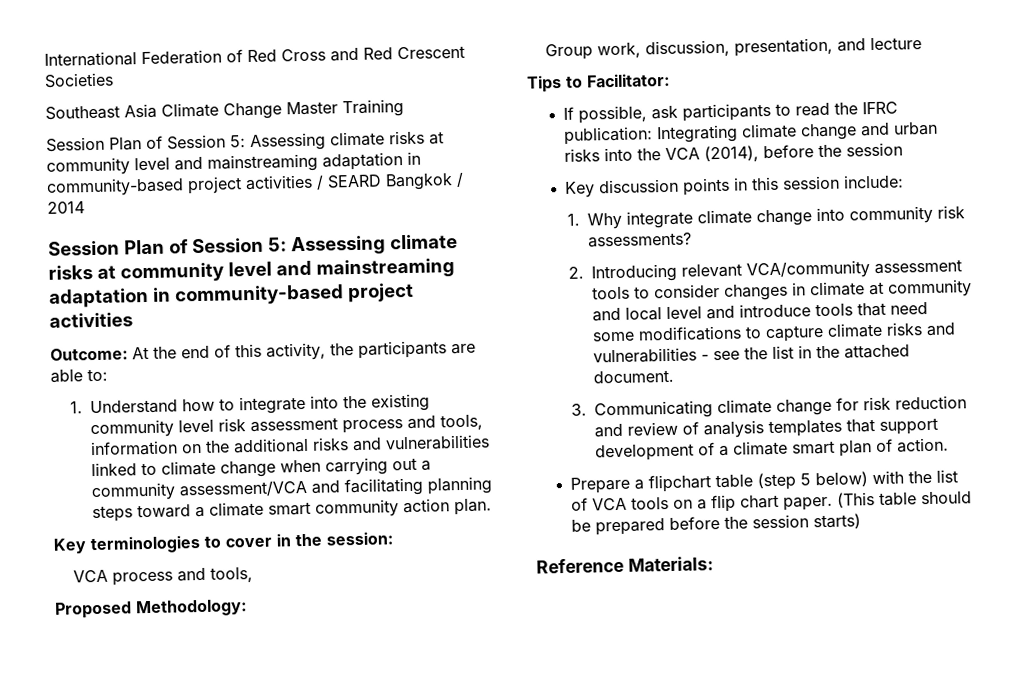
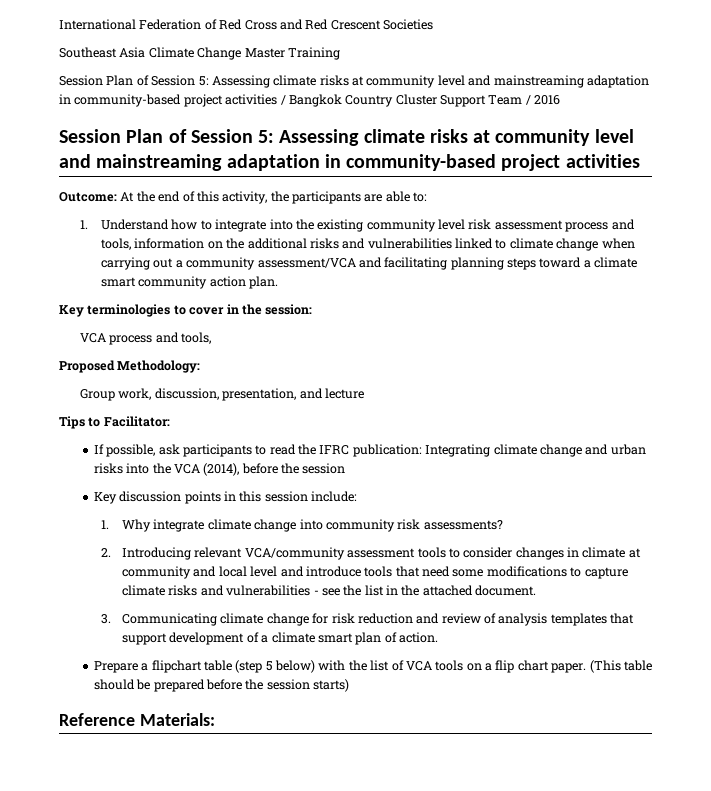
[327,172,464,191] [47,201,85,214] SEARD Bangkok / 2014 -> [288,94,561,107] Bangkok Country Cluster Support Team / 2016

